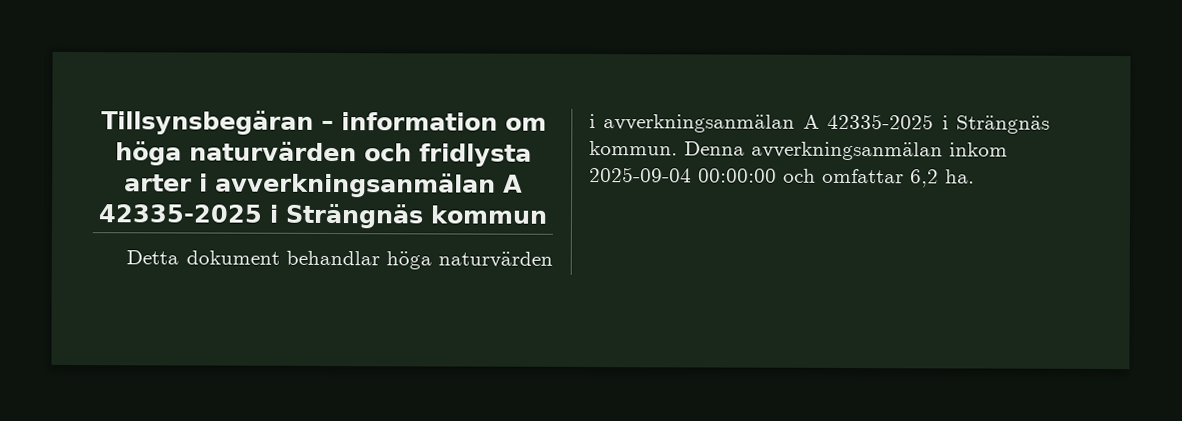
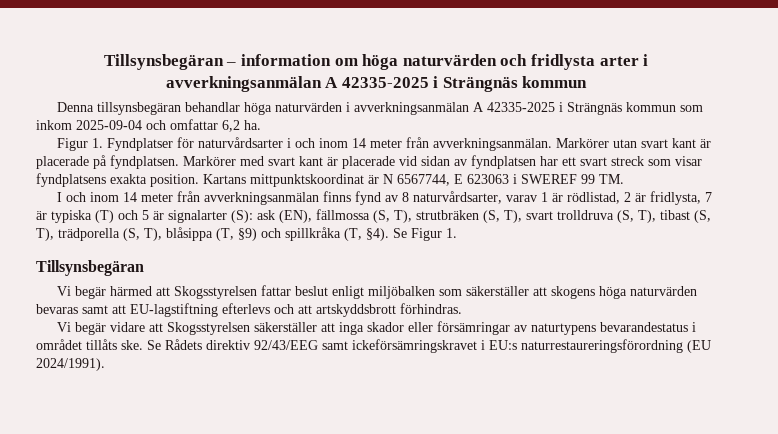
[126,250,280,265] Detta dokument -> [57,102,182,115] Denna tillsynsbegäran
[589,140,943,161] kommun. Denna avverkningsanmälan -> [626,102,704,112] kommun som
[698,168,777,183] 00:00:00 -> (142, 125) none
(975, 176) none -> [57,137,712,151] [36,155,702,169] [36,173,624,187] [57,191,713,205] [36,209,711,223] [36,227,457,241] [36,260,144,276] [57,285,698,299] [36,303,462,317] [57,321,697,335] [36,339,711,353] [36,358,105,371] // Figur 1. Fyndplatser för naturvårdsarter i och inom 14 meter från avverkningsanmälan. Markörer utan svart kant är placerade på fyndplatsen. Markörer med svart kant är placerade vid sidan av fyndplatsen har ett svart streck som visar fyndplatsens exakta position. Kartans mittpunktskoordinat är N 6567744, E 623063 i SWEREF 99 TM. // I och inom 14 meter från avverkningsanmälan finns fynd av 8 naturvårdsarter, varav 1 är rödlistad, 2 är fridlysta, 7 är typiska (T) och 5 är signalarter (S): ask (EN), fällmossa (S, T), strutbräken (S, T), svart trolldruva (S, T), tibast (S, T), trädporella (S, T), blåsippa (T, §9) och spillkråka (T, §4). Se Figur 1. // Tillsynsbegäran // Vi begär härmed att Skogsstyrelsen fattar beslut enligt miljöbalken som säkerställer att skogens höga naturvärden bevaras samt att EU-lagstiftning efterlevs och att artskyddsbrott förhindras. // Vi begär vidare att Skogsstyrelsen säkerställer att inga skador eller försämringar av naturtypens bevarandestatus i området tillåts ske. Se Rådets direktiv 92/43/EEG samt ickeförsämringskravet i EU:s naturrestaureringsförordning (EU 2024/1991).

